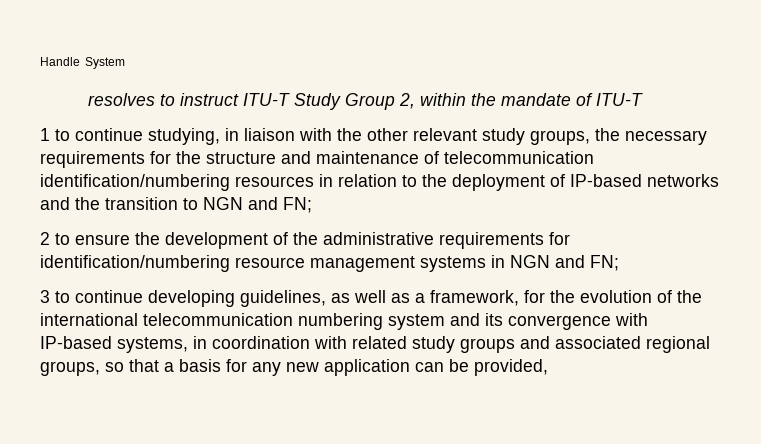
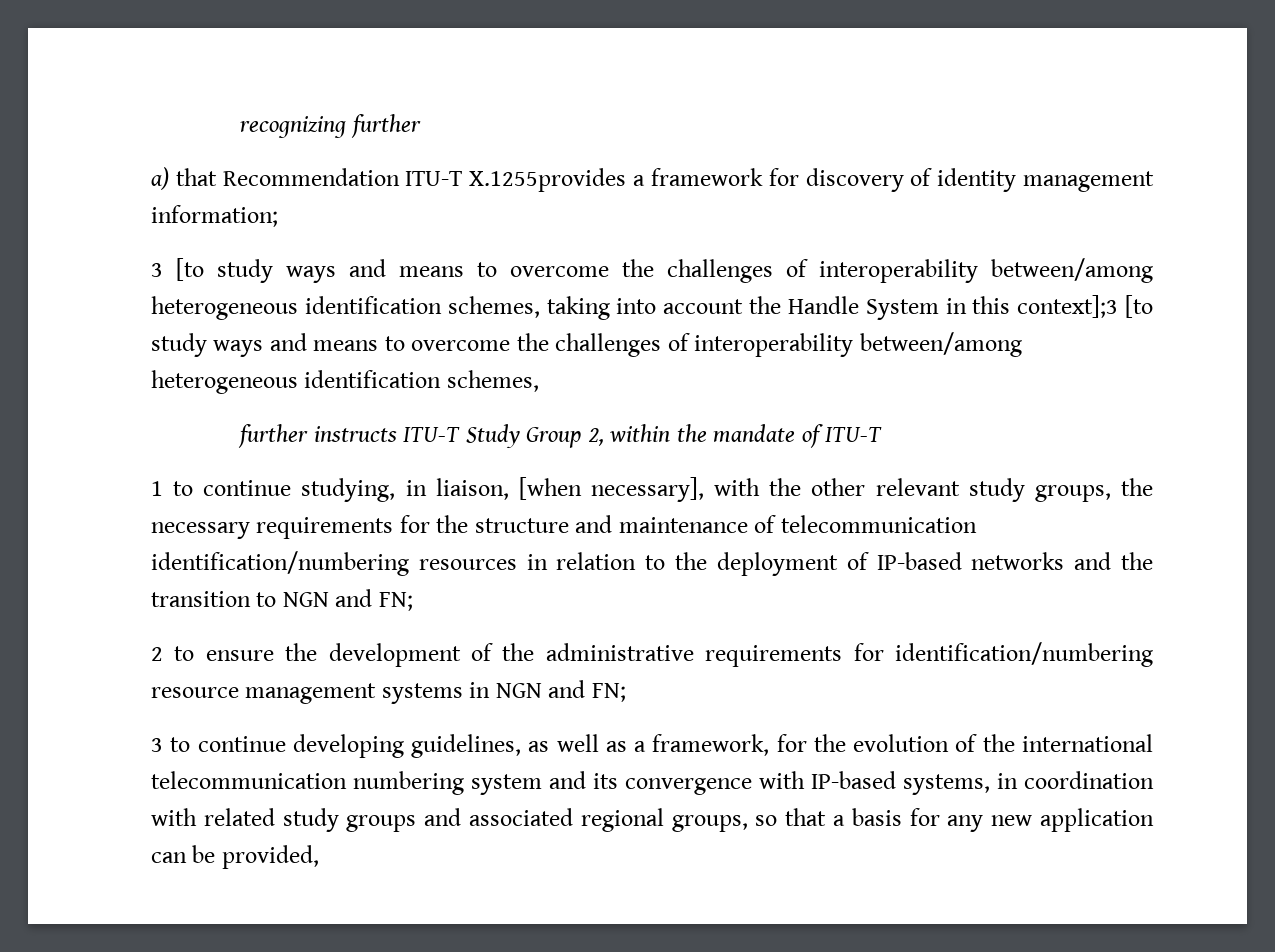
[40,57,125,69] [88,93,240,106] Handle System // resolves to instruct -> [240,114,421,138] [151,167,1155,192] [151,205,278,227] [151,258,1153,283] [151,295,1154,320] [151,332,1022,357] [151,370,539,394] [238,424,397,448] recognizing further // a) that Recommendation ITU-T X.1255provides a framework for discovery of identity management information; // 3 [to study ways and means to overcome the challenges of interoperability between/among heterogeneous identification schemes, taking into account the Handle System in this context];3 [to study ways and means to overcome the challenges of interoperability between/among heterogeneous identification schemes, // further instructs
[244,128,295,141] liaison -> [435,477,704,502] liaison, [when necessary],

